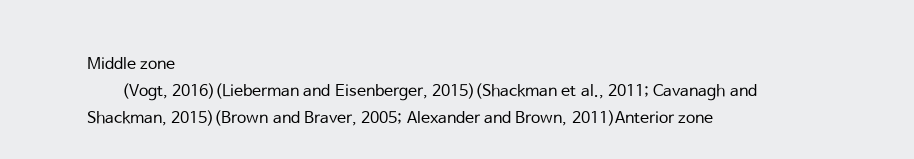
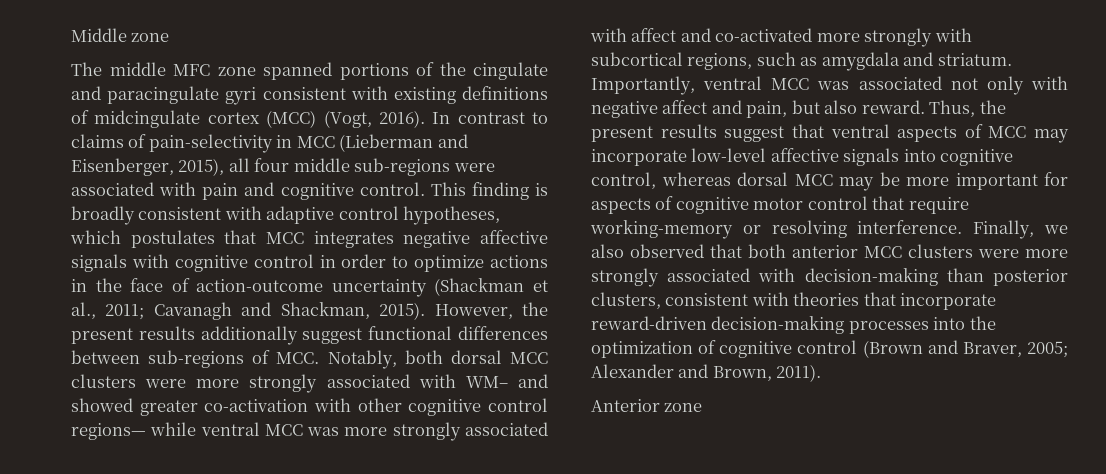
[121,83,557,101] (Vogt, 2016)(Lieberman and Eisenberger, 2015)(Shackman -> [71,62,548,80] [71,86,548,105] [71,110,548,128] [71,134,468,153] [71,158,495,176] [71,182,548,200] [71,206,501,225] [70,230,548,248] [71,254,548,272] [71,278,525,297] The middle MFC zone spanned portions of the cingulate and paracingulate gyri consistent with existing definitions of midcingulate cortex (MCC) (Vogt, 2016). In contrast to claims of pain-selectivity in MCC (Lieberman and Eisenberger, 2015), all four middle sub-regions were associated with pain and cognitive control. This finding is broadly consistent with adaptive control hypotheses, which postulates that MCC integrates negative affective signals with cognitive control in order to optimize actions in the face of action-outcome uncertainty (Shackman
[171,110,269,126] 2015)(Brown -> [379,302,548,320] [71,326,548,345] [71,350,548,369] [71,374,548,393] [71,398,548,416] [71,422,548,441] [590,28,972,47] [591,52,1012,71] [591,76,1068,95] [591,100,1006,118] [591,124,1069,143] [591,148,1014,166] [591,172,1068,191] [591,196,969,214] [590,220,1068,239] [591,244,1068,258] [591,268,1068,287] [591,292,997,310] [591,316,996,334] [591,340,923,358] 2015). However, the present results additionally suggest functional differences between sub-regions of MCC. Notably, both dorsal MCC clusters were more strongly associated with WM– and showed greater co-activation with other cognitive control regions— while ventral MCC was more strongly associated with affect and co-activated more strongly with subcortical regions, such as amygdala and striatum. Importantly, ventral MCC was associated not only with negative affect and pain, but also reward. Thus, the present results suggest that ventral aspects of MCC may incorporate low-level affective signals into cognitive control, whereas dorsal MCC may be more important for aspects of cognitive motor control that require working-memory or resolving interference. Finally, we also observed that both anterior MCC clusters were more strongly associated with decision-making than posterior clusters, consistent with theories that incorporate reward-driven decision-making processes into the optimization of cognitive control (Brown
[571,110,675,126] 2011)Anterior -> [776,364,822,382] [591,399,660,412] 2011). // Anterior

